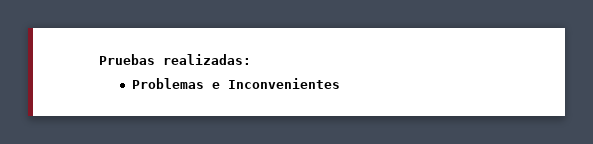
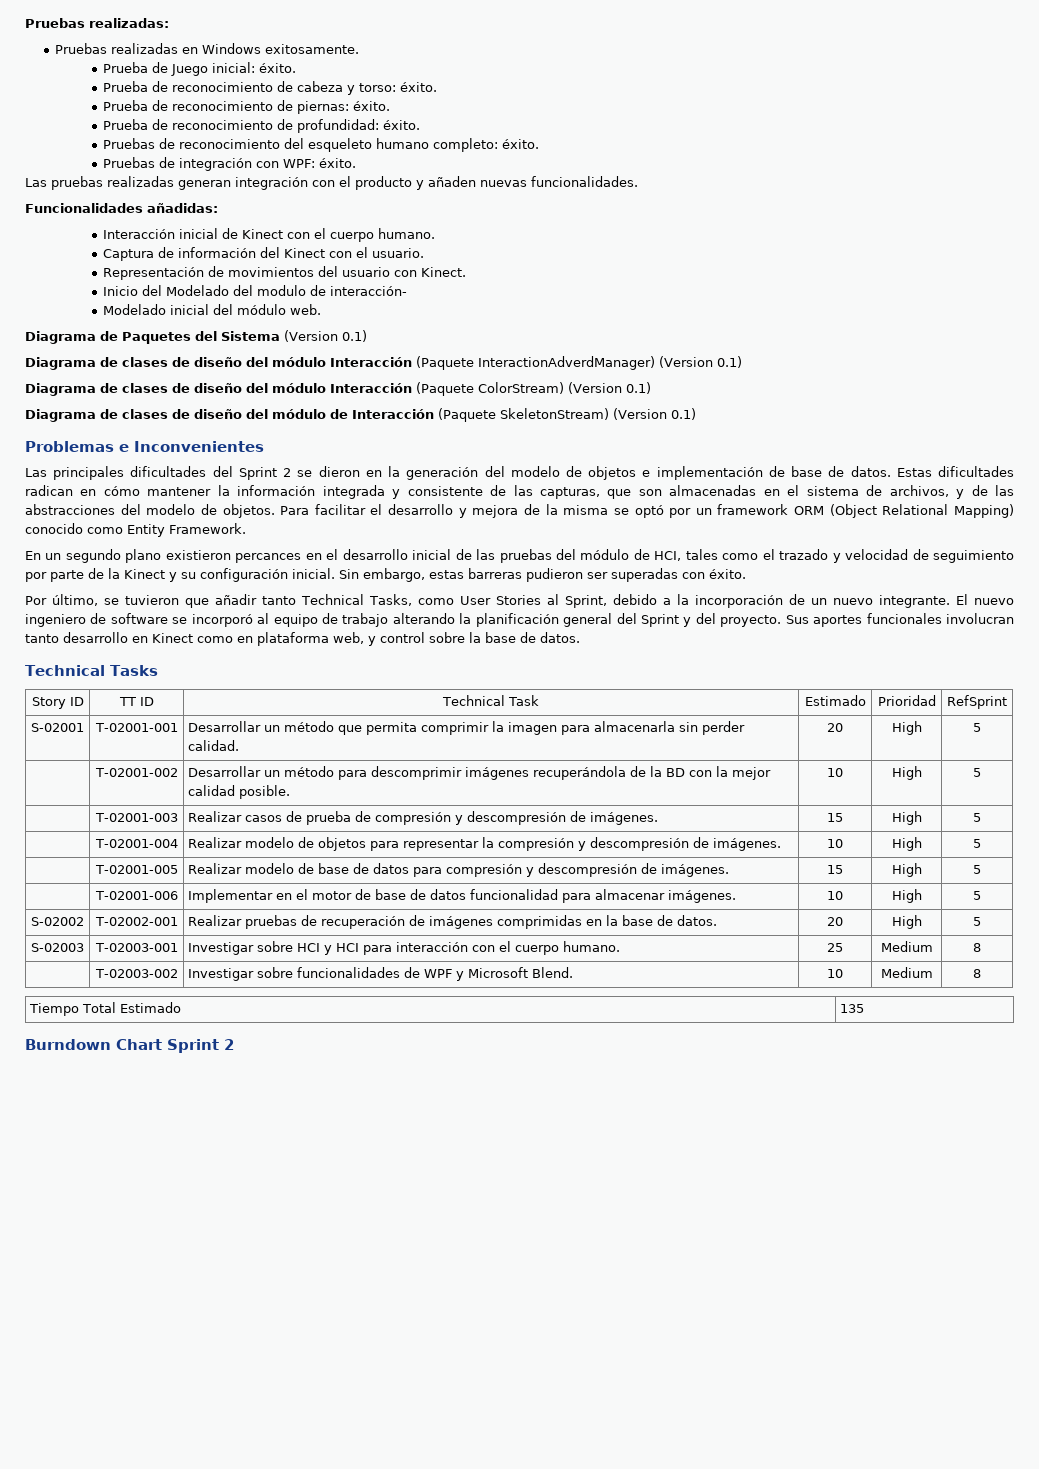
[131,78,340,89] Problemas e Inconvenientes -> [54,43,359,54] [103,62,297,76] [103,81,438,95] [103,100,391,114] [103,119,421,133] [103,138,540,152] [103,157,357,171] [25,176,638,190] [25,203,218,213] [103,228,436,242] [103,247,425,261] [103,266,467,280] [103,285,408,296] [103,304,322,315] [25,330,367,344] [25,356,742,370] [25,382,651,396] [25,408,696,422] [25,441,264,452] [25,466,1015,480] [25,485,1015,499] [25,504,1014,518] [25,523,246,537] [25,549,1015,563] [25,568,746,582] [25,594,1014,608] [25,613,1015,627] [25,632,580,646] [25,665,158,676] [31,697,84,709] [118,697,154,706] [441,695,540,706] [804,695,866,706] [877,695,936,706] [947,695,1007,709] [31,723,84,732] [94,723,178,732] [188,721,746,735] [188,740,240,751] [827,723,843,732] [891,721,922,735] [973,723,981,732] [94,768,178,777] [188,766,772,780] [188,785,291,799] [827,768,843,777] [891,766,922,780] [973,768,981,777] [94,813,178,822] [188,811,659,825] [827,813,843,822] [891,811,922,825] [973,813,981,822] [94,839,178,848] [188,837,782,851] [827,839,843,848] [891,837,922,851] [973,839,981,848] [94,865,178,874] [188,863,730,877] [827,865,843,874] [891,863,922,877] [973,865,981,874] [94,891,178,900] [188,889,737,903] [827,891,843,900] [891,889,922,903] [973,891,981,900] [31,917,84,926] [94,917,178,926] [188,915,718,929] [827,917,843,926] [891,915,922,929] [973,917,981,926] [31,943,84,952] [94,943,178,952] [188,941,621,955] [827,943,843,952] [880,941,933,952] [973,943,981,952] [94,969,178,978] [188,967,574,981] [827,969,843,978] [880,967,933,978] [973,969,981,978] [29,1002,182,1016] [840,1004,865,1013] [25,1039,234,1053] Pruebas realizadas en Windows exitosamente. // Prueba de Juego inicial: éxito. // Prueba de reconocimiento de cabeza y torso: éxito. // Prueba de reconocimiento de piernas: éxito. // Prueba de reconocimiento de profundidad: éxito. // Pruebas de reconocimiento del esqueleto humano completo: éxito. // Pruebas de integración con WPF: éxito. // Las pruebas realizadas generan integración con el producto y añaden nuevas funcionalidades. // Funcionalidades añadidas: // Interacción inicial de Kinect con el cuerpo humano. // Captura de información del Kinect con el usuario. // Representación de movimientos del usuario con Kinect. // Inicio del Modelado del modulo de interacción- // Modelado inicial del módulo web. // Diagrama de Paquetes del Sistema (Version 0.1) // Diagrama de clases de diseño del módulo Interacción (Paquete InteractionAdverdManager) (Version 0.1) // Diagrama de clases de diseño del módulo Interacción (Paquete ColorStream) (Version 0.1) // Diagrama de clases de diseño del módulo de Interacción (Paquete SkeletonStream) (Version 0.1) // Problemas e Inconvenientes // Las principales dificultades del Sprint 2 se dieron en la generación del modelo de objetos e implementación de base de datos. Estas dificultades radican en cómo mantener la información integrada y consistente de las capturas, que son almacenadas en el sistema de archivos, y de las abstracciones del modelo de objetos. Para facilitar el desarrollo y mejora de la misma se optó por un framework ORM (Object Relational Mapping) conocido como Entity Framework. // En un segundo plano existieron percances en el desarrollo inicial de las pruebas del módulo de HCI, tales como el trazado y velocidad de seguimiento por parte de la Kinect y su configuración inicial. Sin embargo, estas barreras pudieron ser superadas con éxito. // Por último, se tuvieron que añadir tanto Technical Tasks, como User Stories al Sprint, debido a la incorporación de un nuevo integrante. El nuevo ingeniero de software se incorporó al equipo de trabajo alterando la planificación general del Sprint y del proyecto. Sus aportes funcionales involucran tanto desarrollo en Kinect como en plataforma web, y control sobre la base de datos. // Technical Tasks // Story ID | TT ID | Technical Task | Estimado | Prioridad | RefSprint // S-02001 | T-02001-001 | Desarrollar un método que permita comprimir la imagen para almacenarla sin perder calidad. | 20 | High | 5 // | T-02001-002 | Desarrollar un método para descomprimir imágenes recuperándola de la BD con la mejor calidad posible. | 10 | High | 5 // | T-02001-003 | Realizar casos de prueba de compresión y descompresión de imágenes. | 15 | High | 5 // | T-02001-004 | Realizar modelo de objetos para representar la compresión y descompresión de imágenes. | 10 | High | 5 // | T-02001-005 | Realizar modelo de base de datos para compresión y descompresión de imágenes. | 15 | High | 5 // | T-02001-006 | Implementar en el motor de base de datos funcionalidad para almacenar imágenes. | 10 | High | 5 // S-02002 | T-02002-001 | Realizar pruebas de recuperación de imágenes comprimidas en la base de datos. | 20 | High | 5 // S-02003 | T-02003-001 | Investigar sobre HCI y HCI para interacción con el cuerpo humano. | 25 | Medium | 8 // | T-02003-002 | Investigar sobre funcionalidades de WPF y Microsoft Blend. | 10 | Medium | 8 // Tiempo Total Estimado | 135 // Burndown Chart Sprint 2

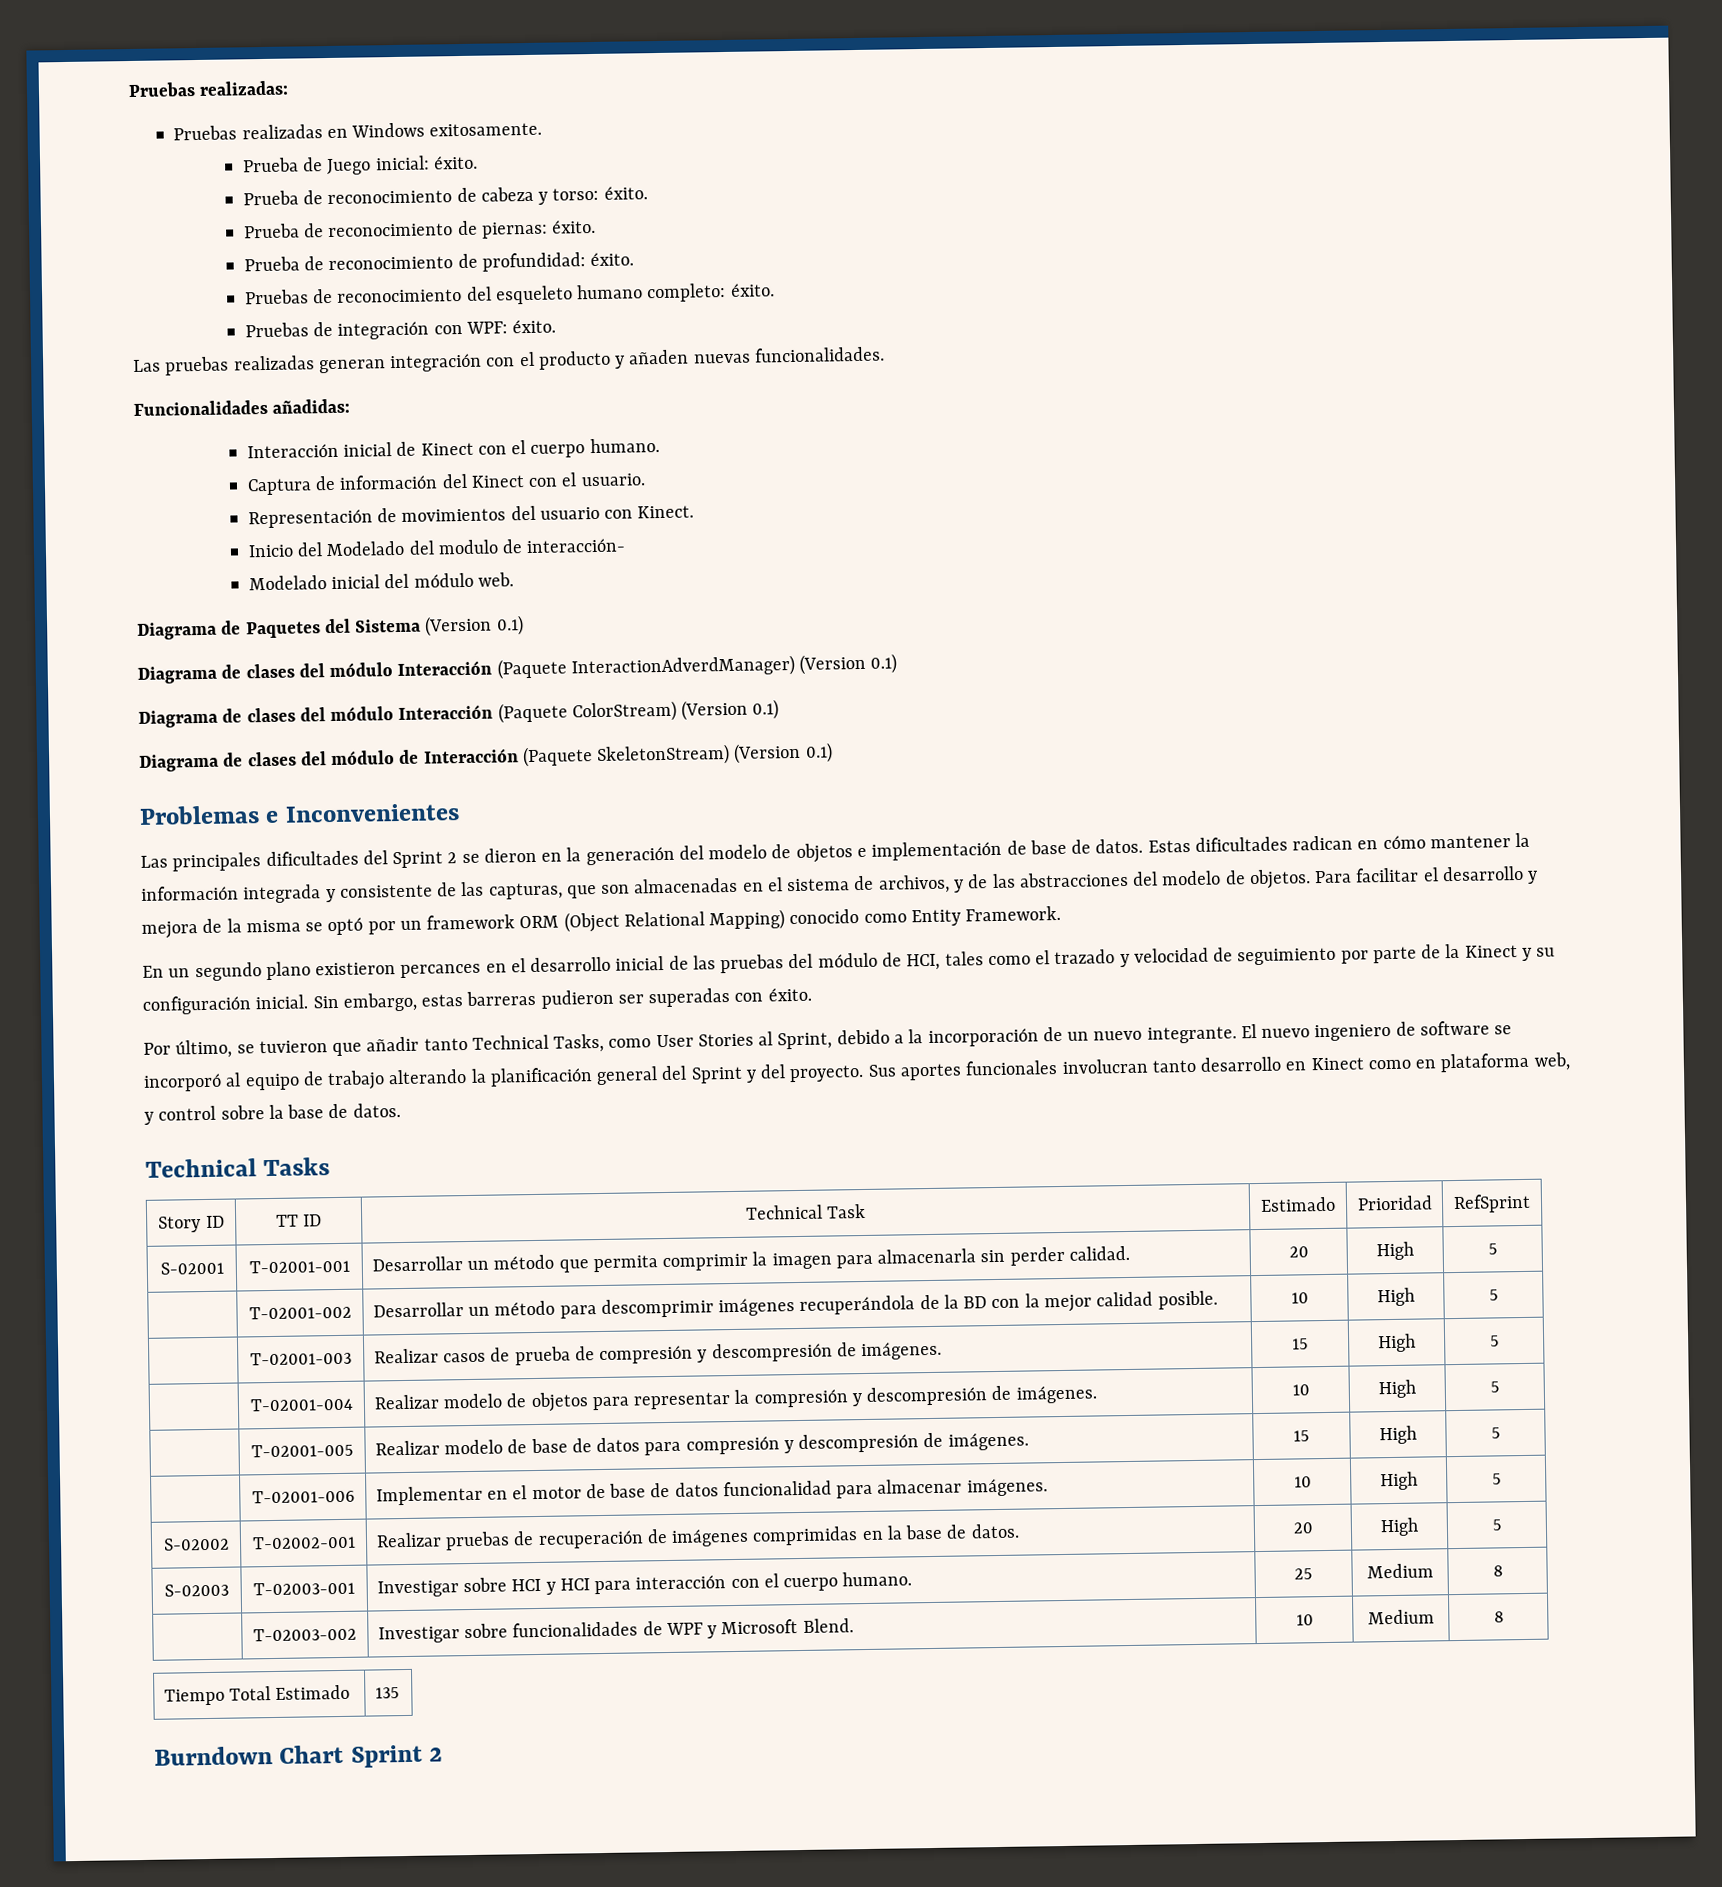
[172,357,242,367] de diseño -> (295, 671) none
[172,383,242,393] de diseño -> (296, 715) none
[172,409,242,419] de diseño -> (297, 759) none

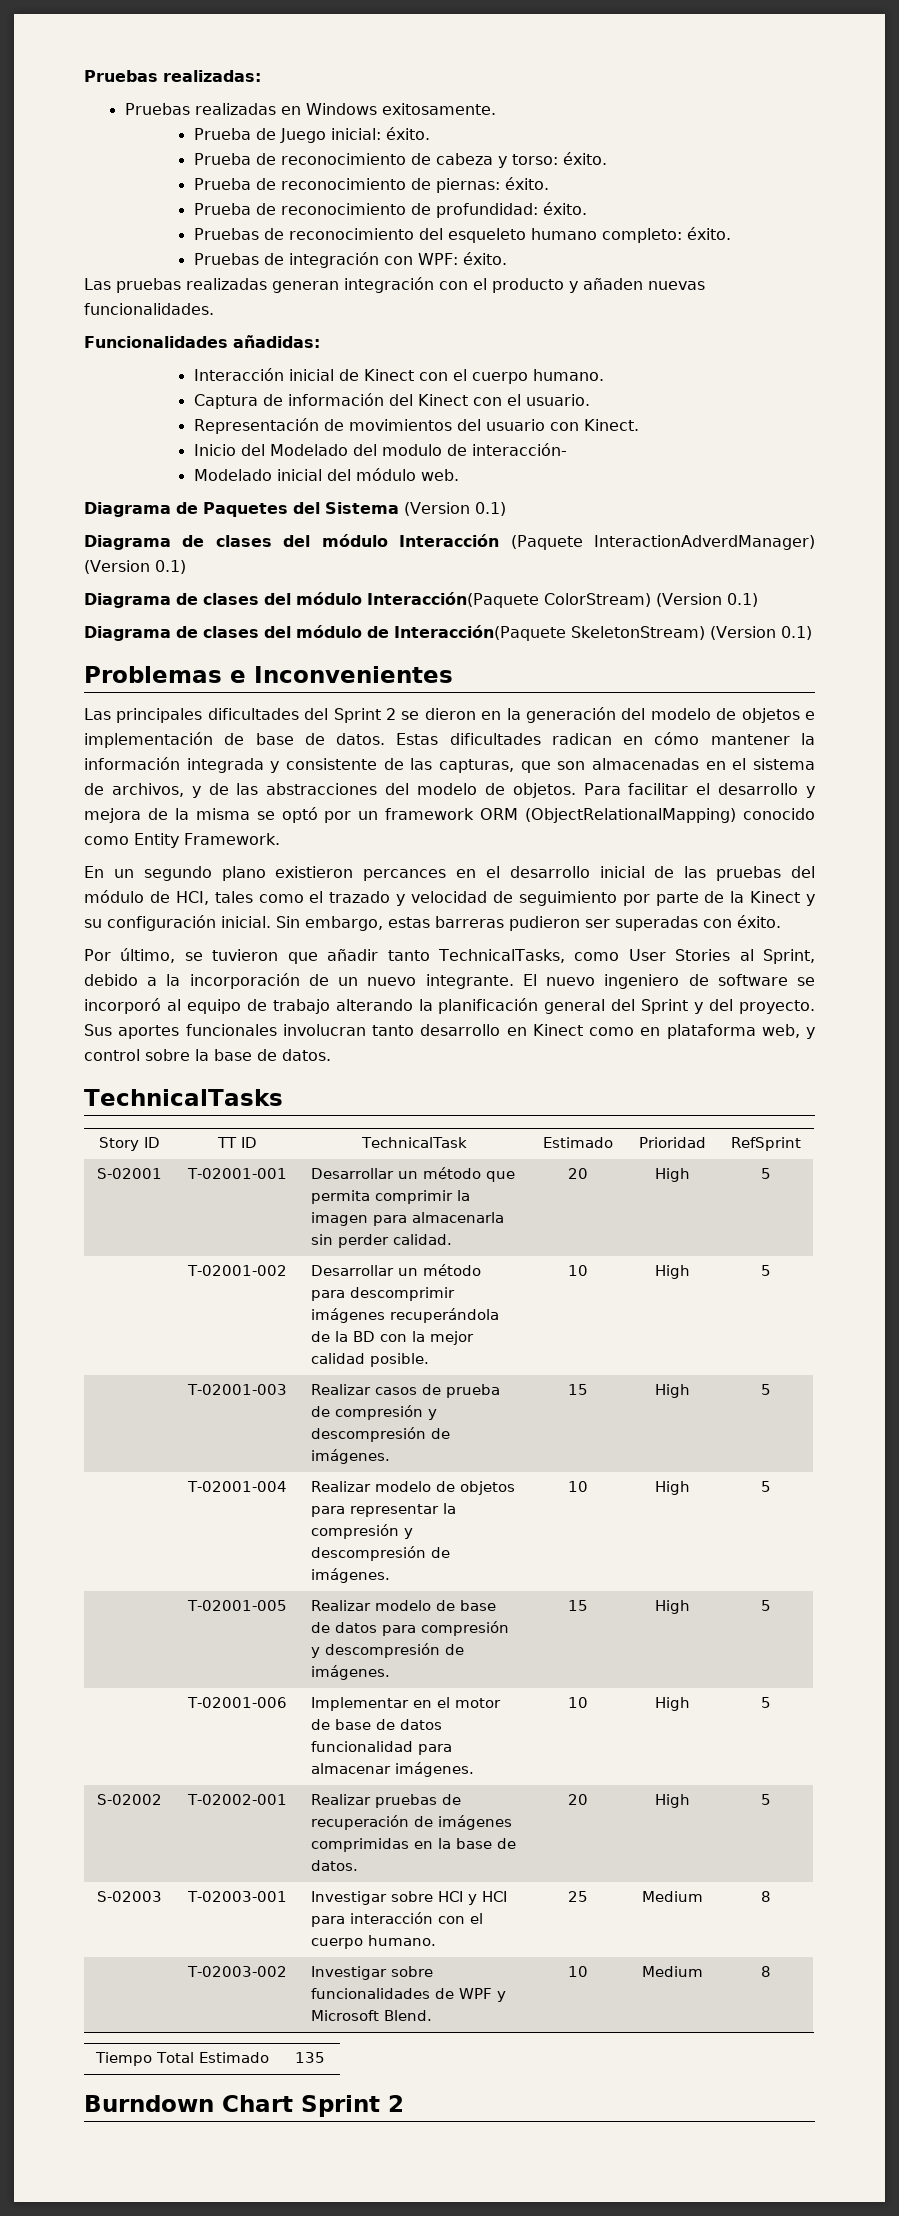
[398,702,568,724] Interacción (Paquete -> [367,592,539,608] Interacción(Paquete
[423,746,593,768] Interacción (Paquete -> [394,625,566,641] Interacción(Paquete
[563,909,786,933] (Object Relational Mapping) -> [525,808,737,823] (ObjectRelationalMapping)
[471,1033,605,1053] Technical Tasks, -> [437,949,565,963] TechnicalTasks,
[145,1157,331,1178] Technical Tasks -> [84,1089,283,1106] TechnicalTasks
[744,1203,867,1220] Technical Task -> [360,1137,468,1148] TechnicalTask

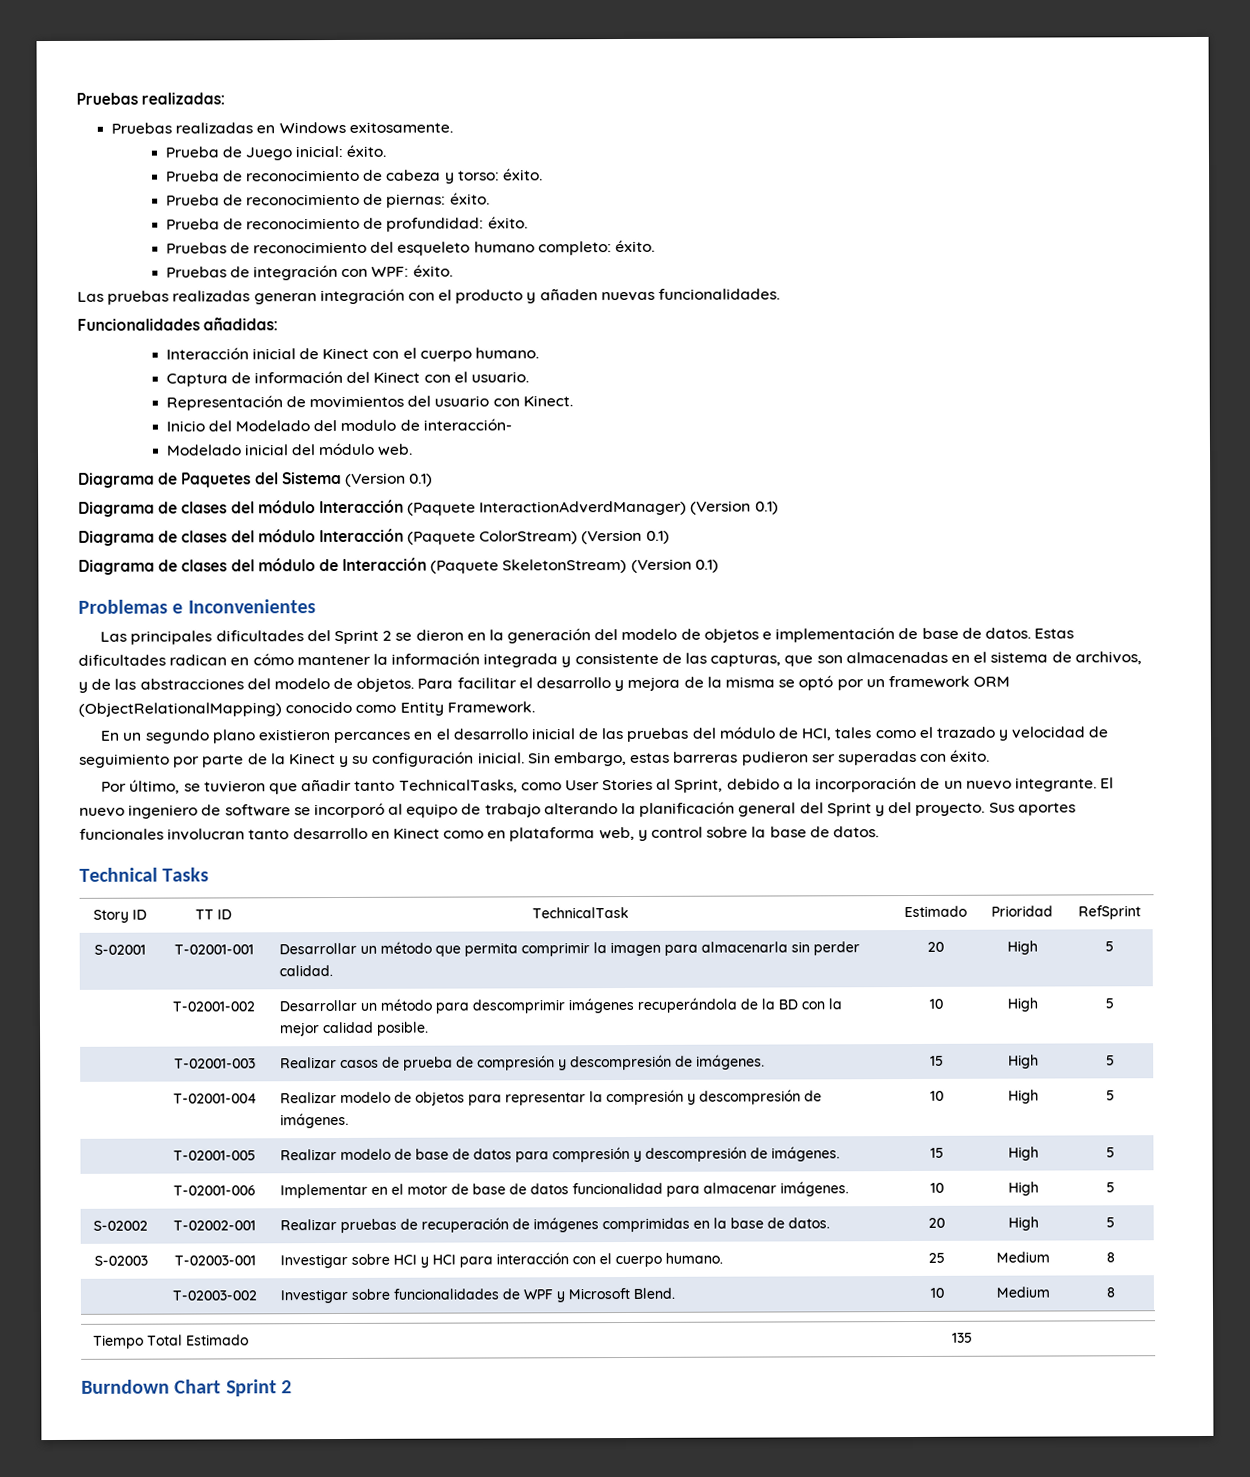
[367,592,539,608] Interacción(Paquete -> [318,528,477,545] Interacción (Paquete
[394,625,566,641] Interacción(Paquete -> [342,557,500,574] Interacción (Paquete
[84,1089,283,1106] TechnicalTasks -> [79,867,210,882] Technical Tasks

